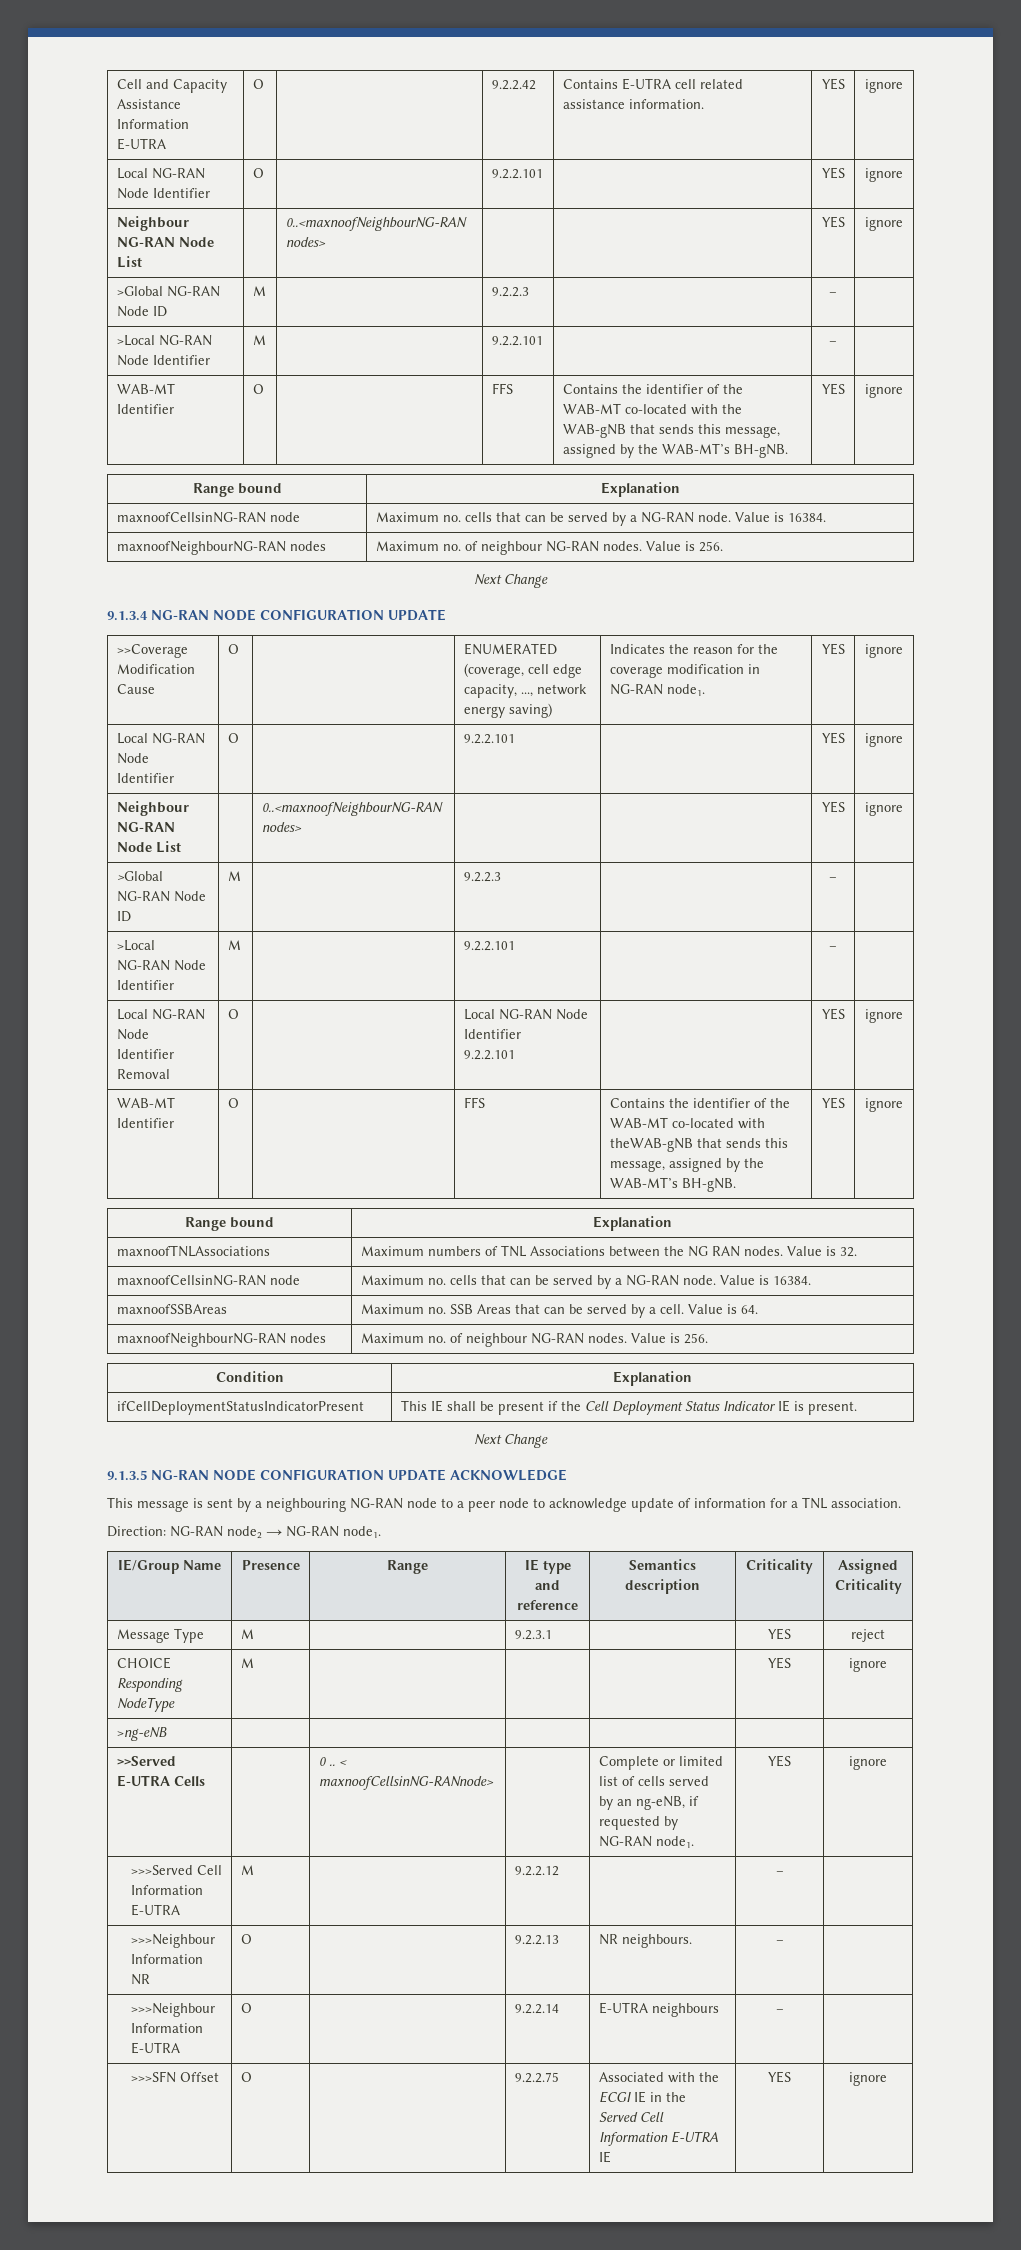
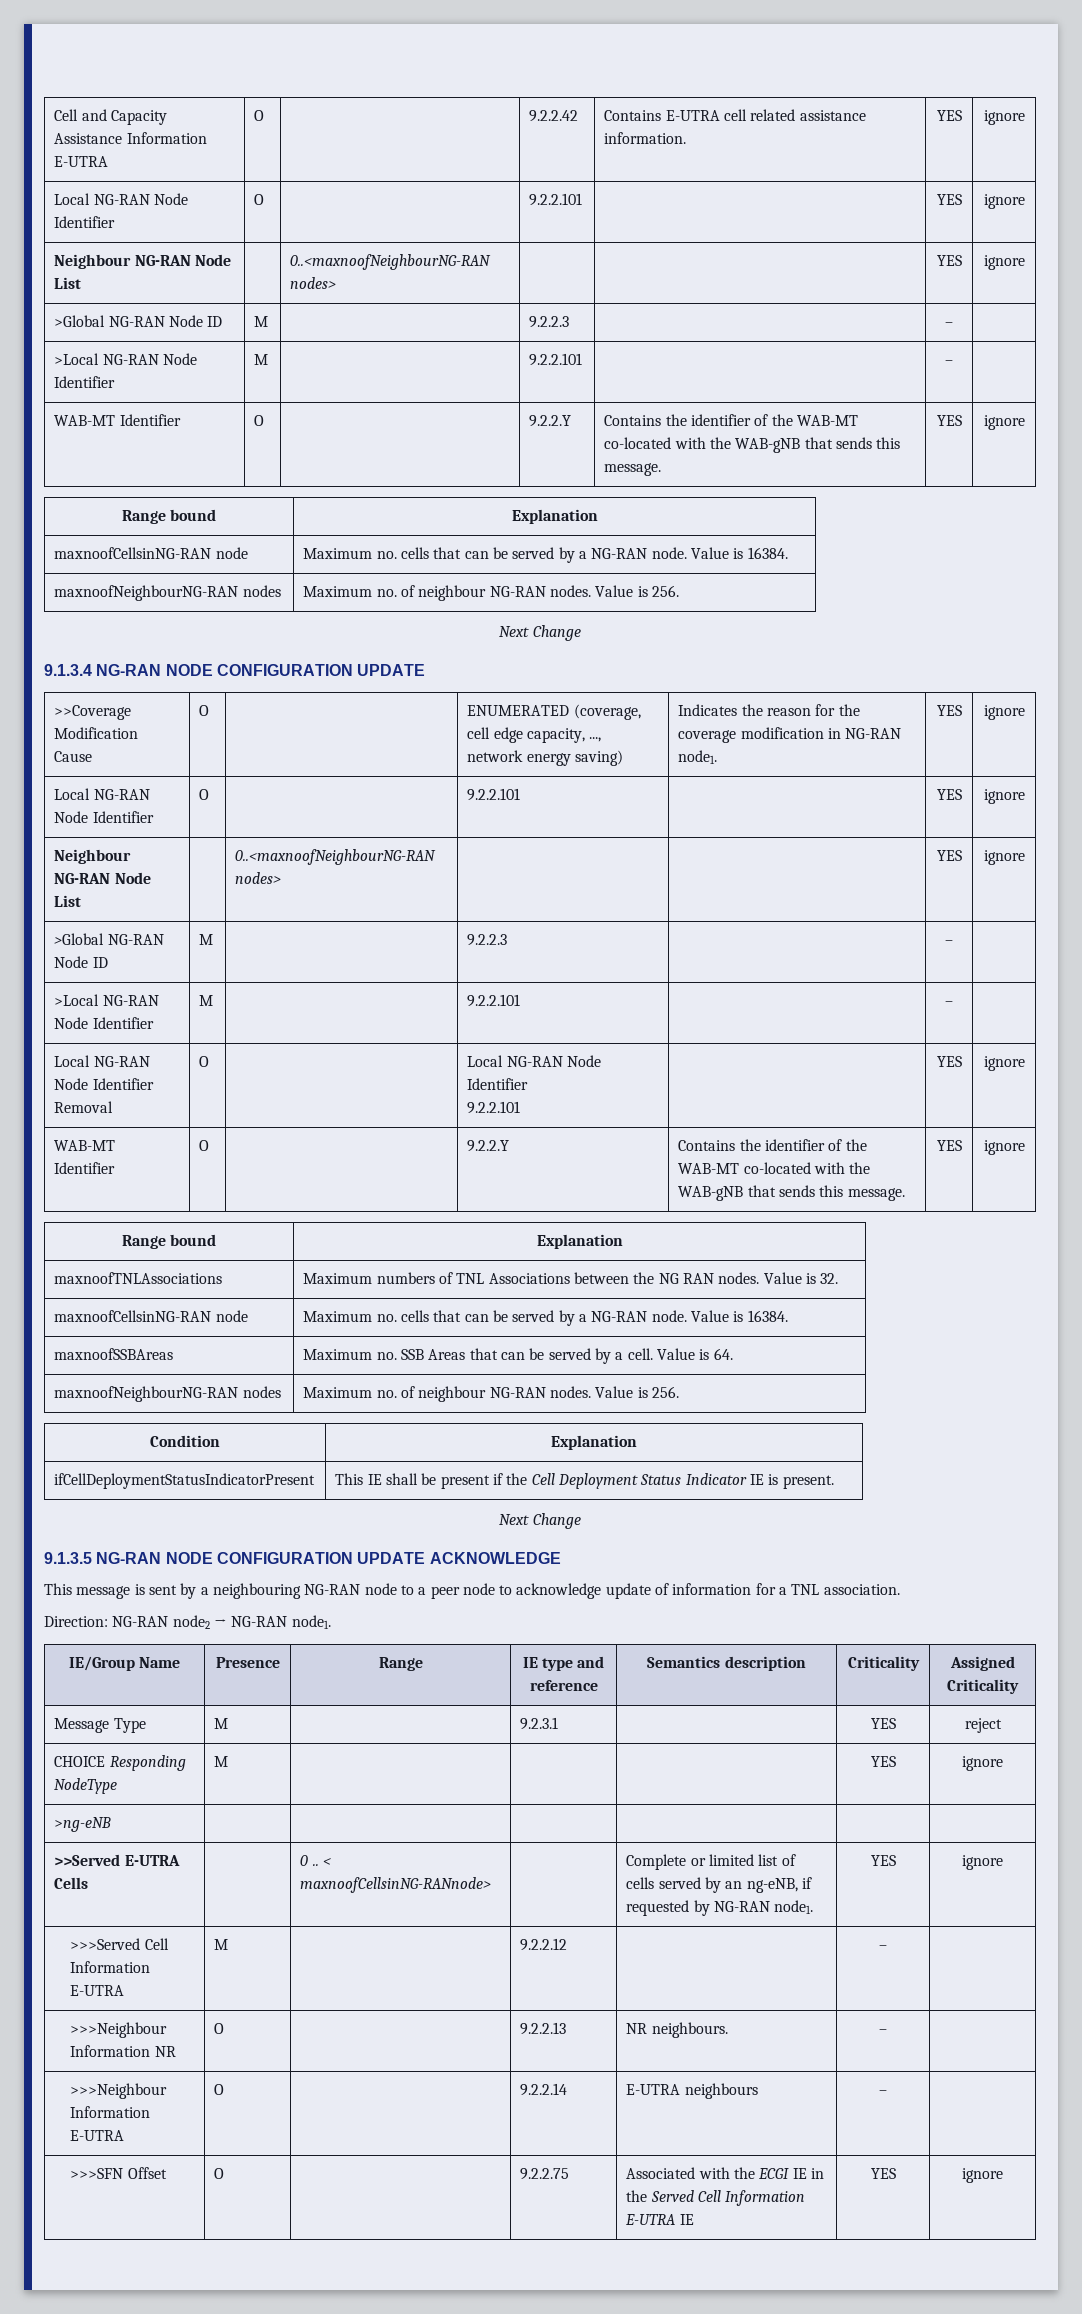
[491,383,513,394] FFS -> [529,415,572,427] 9.2.2.Y
[724,426,780,438] [562,443,788,458] message, assigned by the WAB-MT’s BH-gNB. -> [604,463,662,476] message.
[463,1097,485,1108] [609,1098,790,1108] [609,1117,765,1129] [609,1138,788,1152] [609,1158,764,1172] [609,1177,736,1192] FFS | Contains the identifier of the WAB-MT co-located with theWAB-gNB that sends this message, assigned by the WAB-MT’s BH-gNB. -> [467,1140,510,1152] [678,1139,867,1151] [678,1162,871,1174] [678,1185,905,1201] 9.2.2.Y | Contains the identifier of the WAB-MT co-located with the WAB-gNB that sends this message.

